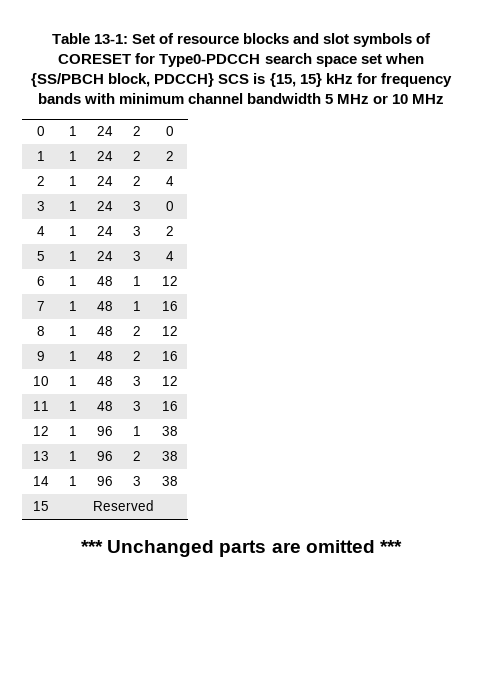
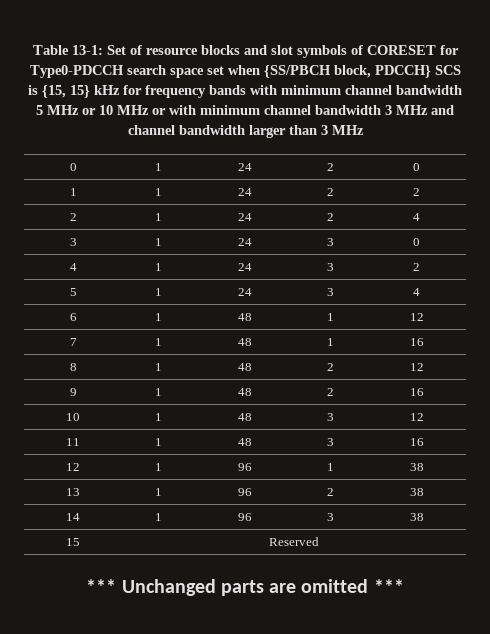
(445, 99) none -> [152,105,454,115] [127,125,364,138] or with minimum channel bandwidth 3 MHz and channel bandwidth larger than 3 MHz

